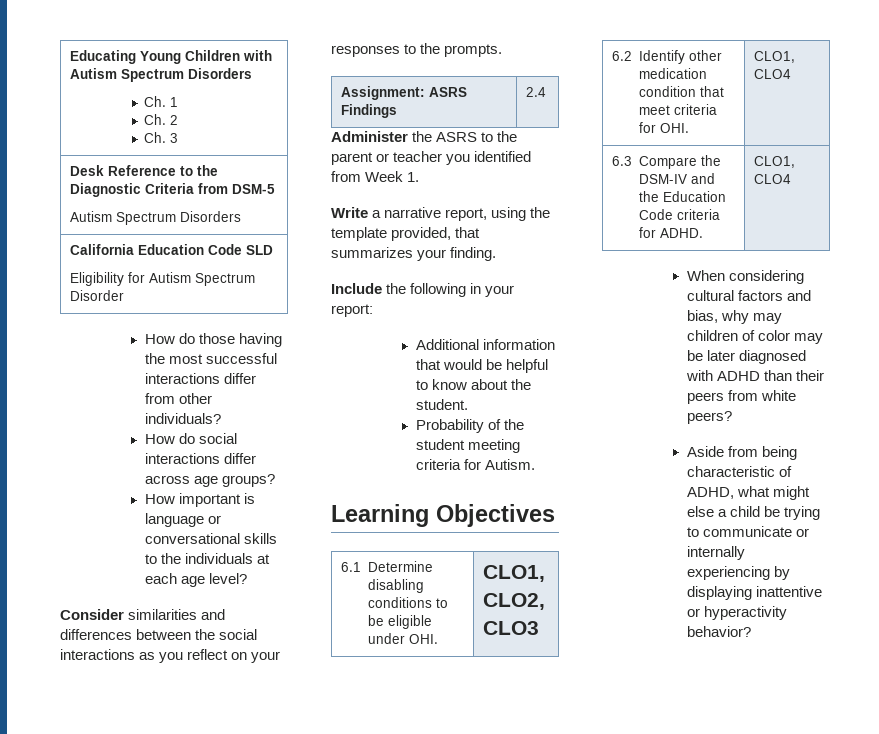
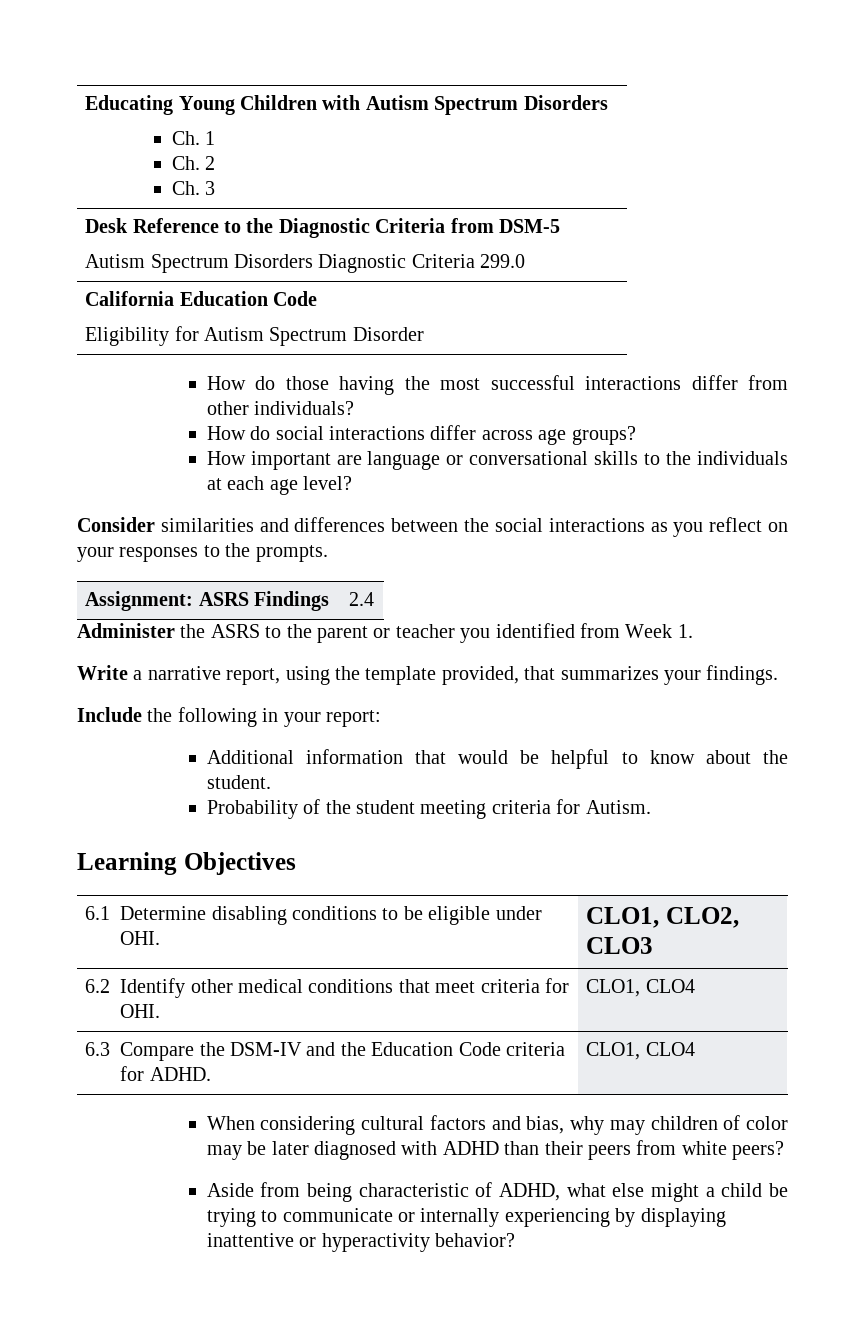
(242, 216) none -> [318,254,526,273] Diagnostic Criteria 299.0
[246,245,274,255] SLD -> (317, 298) none
[244,493,255,504] is -> [336,455,362,465] are
[450,247,497,261] finding. -> [706,665,779,685] findings.
[639,68,708,79] [639,86,697,97] medication condition -> [237,979,394,993] medical conditions
[773,486,810,500] [686,506,714,517] might else -> [612,1183,700,1202] else might

